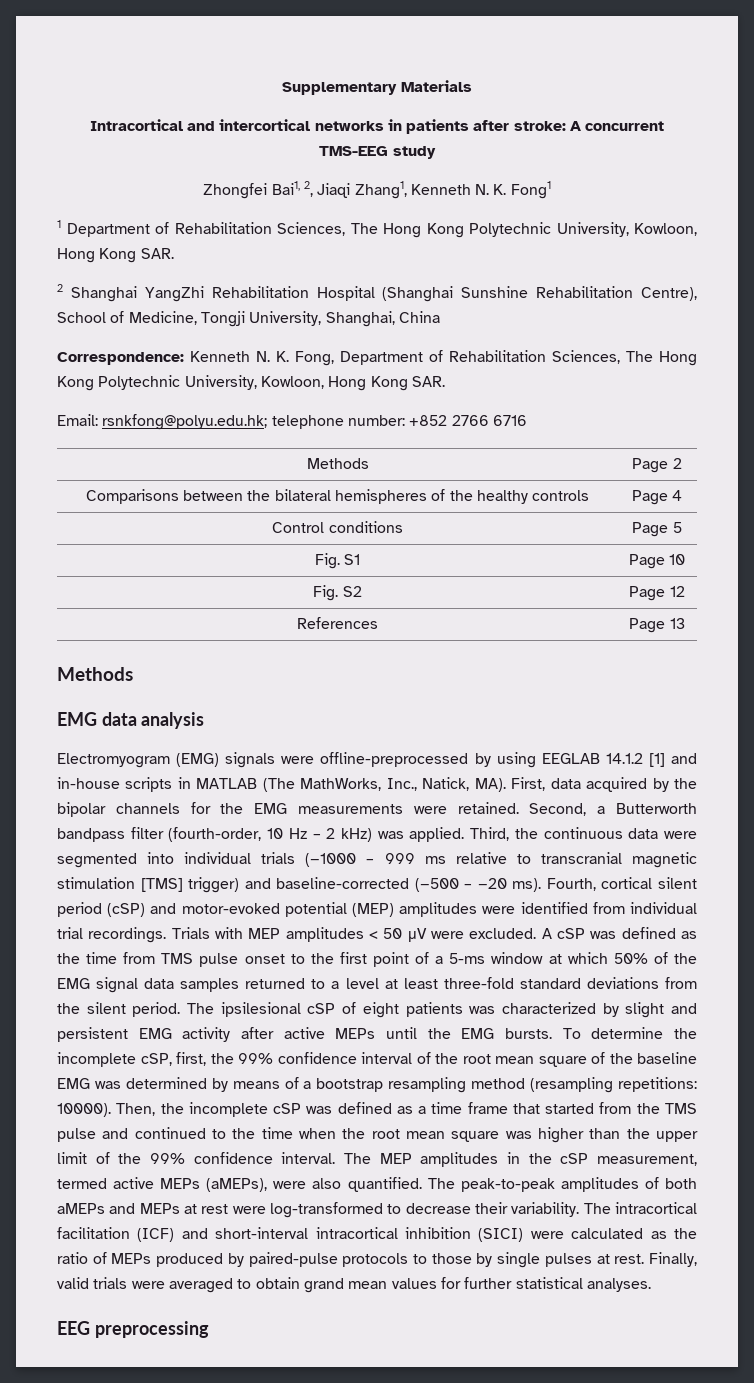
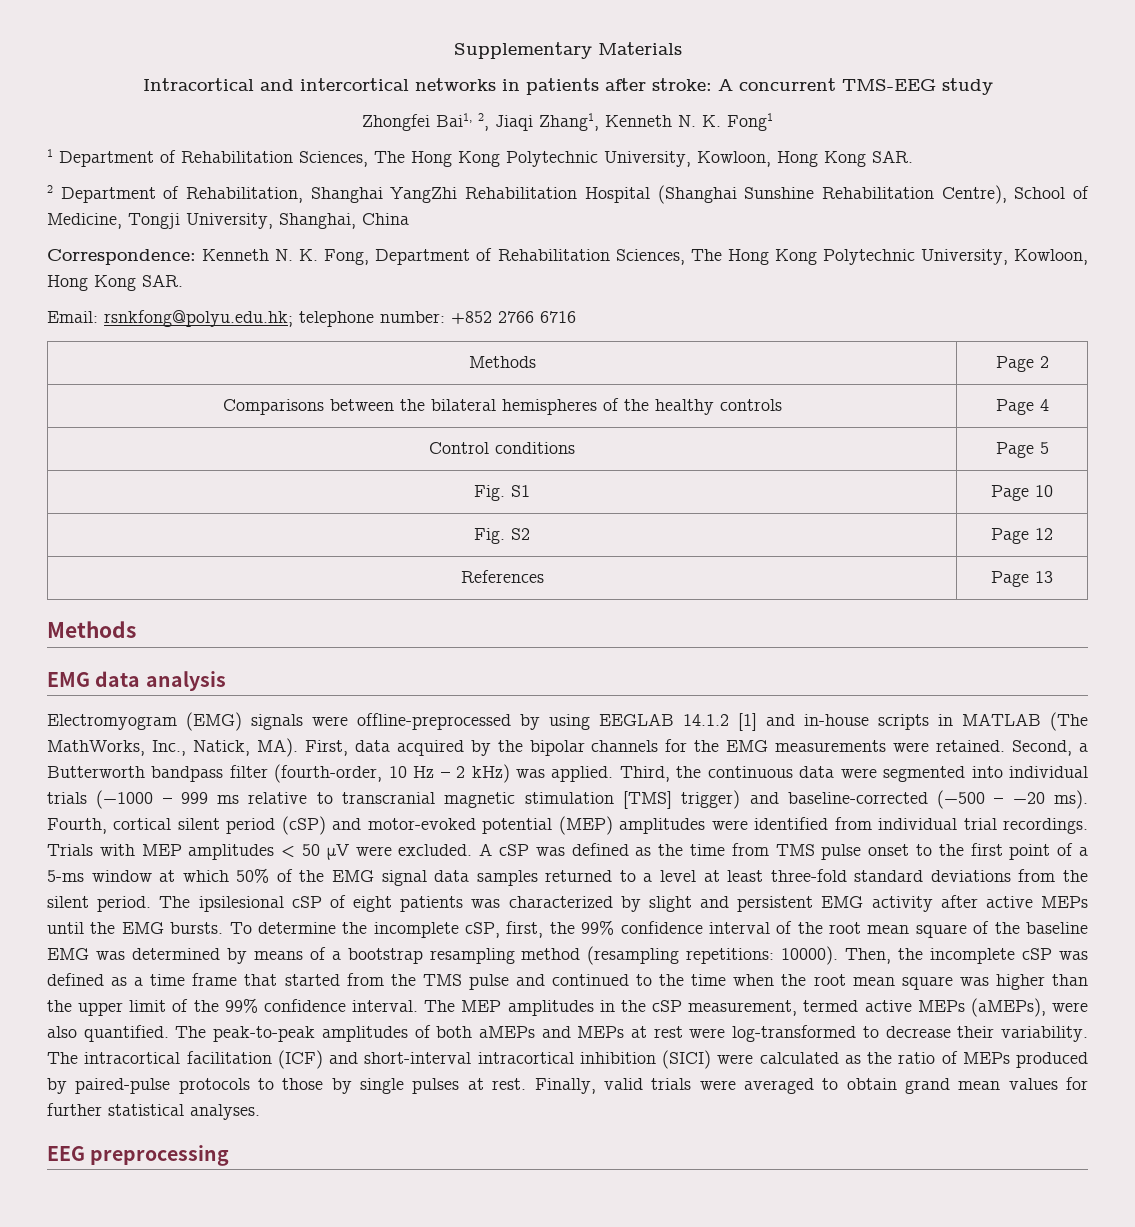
(63, 288) none -> [60,186,304,203] Department of Rehabilitation,

